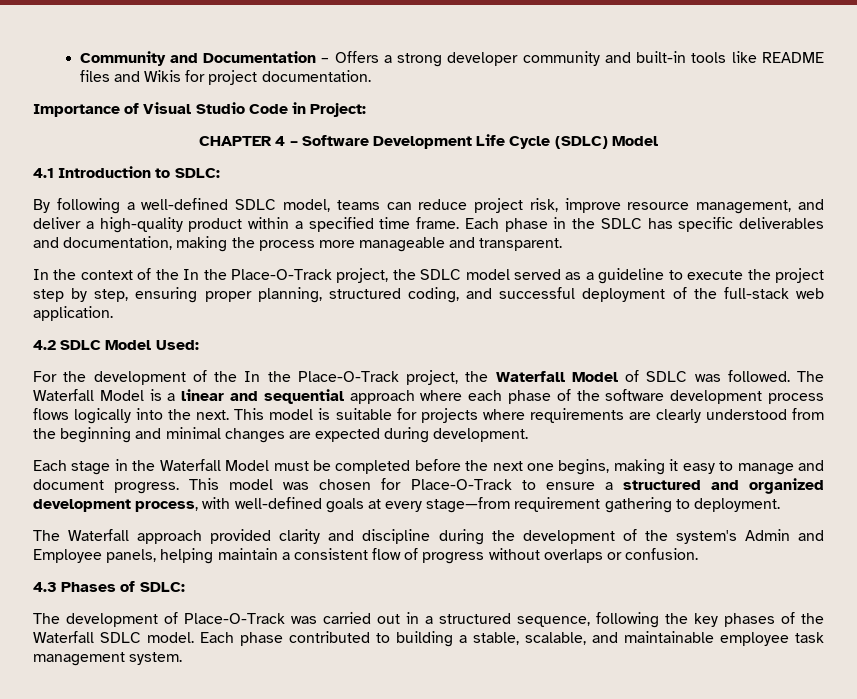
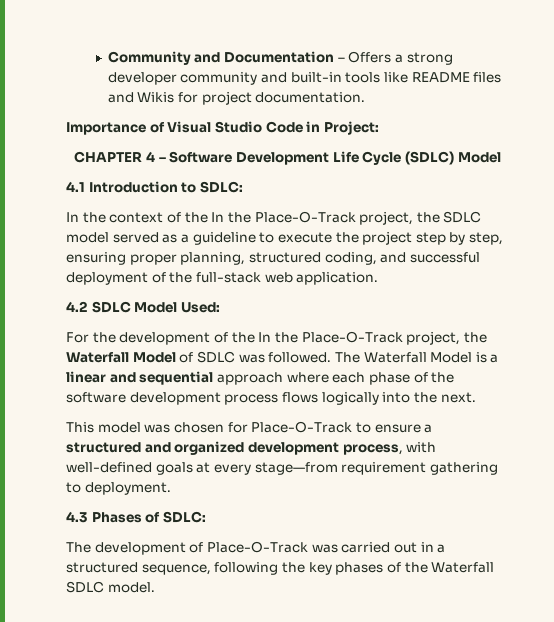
[33,198,825,214] [33,217,824,233] [33,236,563,252] // By following a well-defined SDLC model, teams can reduce project risk, improve resource management, and deliver a high-quality product within a specified time frame. Each phase in the SDLC has specific deliverables and documentation, making the process more manageable and transparent. -> (243, 187) none
[234,408,824,423] [33,427,529,443] [33,459,825,475] [33,479,180,494] This model is suitable for projects where requirements are clearly understood from the beginning and minimal changes are expected during development. // Each stage in the Waterfall Model must be completed before the next one begins, making it easy to manage and document progress. -> (476, 397) //
[33,529,824,545] [33,548,699,564] // The Waterfall approach provided clarity and discipline during the development of the system's Admin and Employee panels, helping maintain a consistent flow of progress without overlaps or confusion. -> (171, 488) none
[200,631,824,647] [33,652,183,666] Each phase contributed to building a stable, scalable, and maintainable employee task management system. -> (155, 587) none

